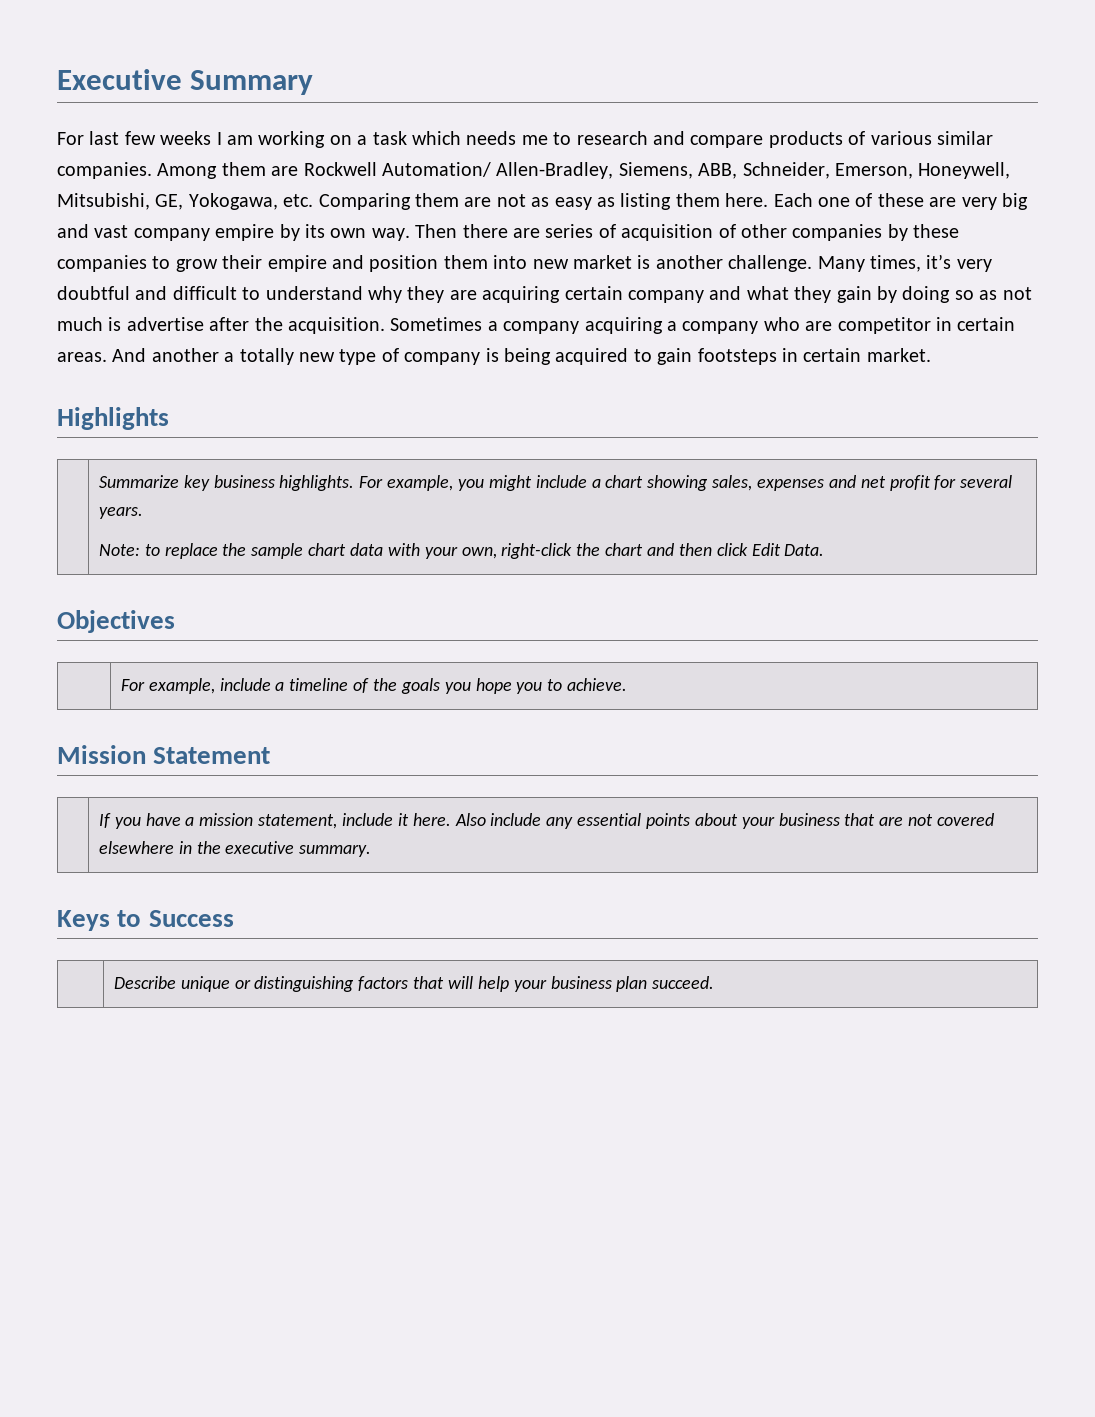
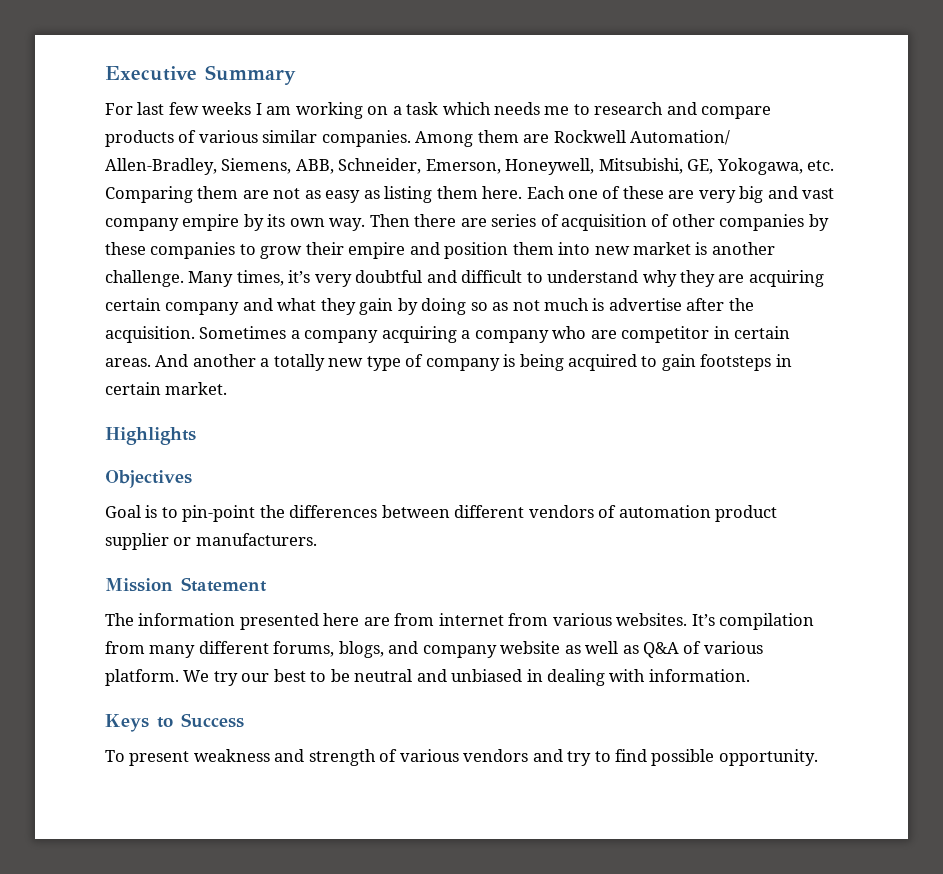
[98,475,1013,491] [98,507,143,519] [98,543,825,559] [57,610,175,633] [120,678,628,694] [57,745,271,764] [98,813,995,829] [98,841,372,857] [57,910,234,931] [113,976,715,992] // | Summarize key business highlights. For example, you might include a chart showing sales, expenses and net profit for several years. // Note: to replace the sample chart data with your own, right-click the chart and then click Edit Data. // Objectives // | For example, include a timeline of the goals you hope you to achieve. // Mission Statement // | If you have a mission statement, include it here. Also include any essential points about your business that are not covered elsewhere in the executive summary. // Keys to Success // | Describe unique or distinguishing factors that will help your business plan succeed. -> [105,470,192,488] [105,505,778,522] [105,533,317,550] [105,577,267,592] [105,613,815,630] [105,641,763,658] [105,669,750,686] [105,713,244,732] [105,749,818,766] // Objectives // Goal is to pin-point the differences between different vendors of automation product supplier or manufacturers. // Mission Statement // The information presented here are from internet from various websites. It’s compilation from many different forums, blogs, and company website as well as Q&A of various platform. We try our best to be neutral and unbiased in dealing with information. // Keys to Success // To present weakness and strength of various vendors and try to find possible opportunity.

